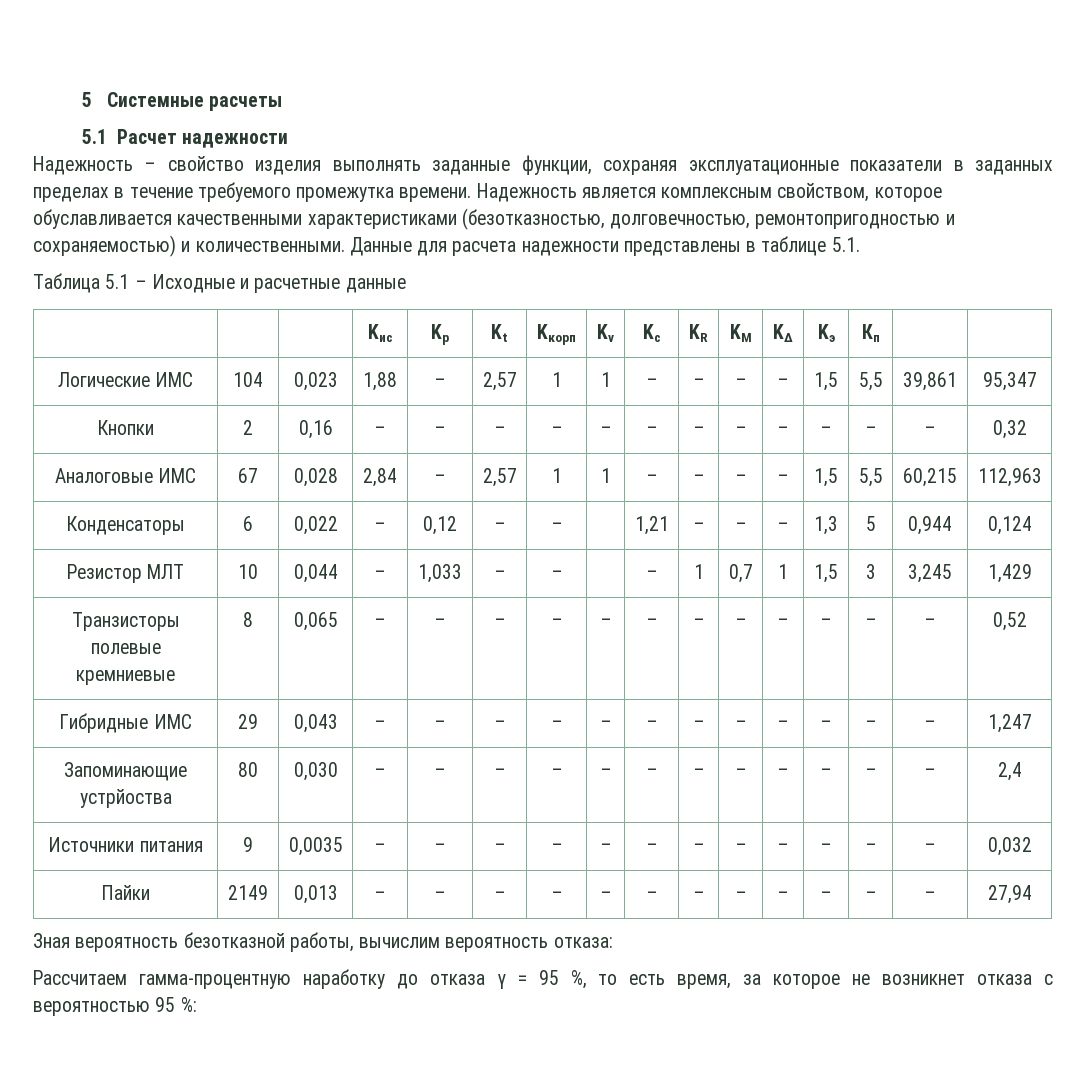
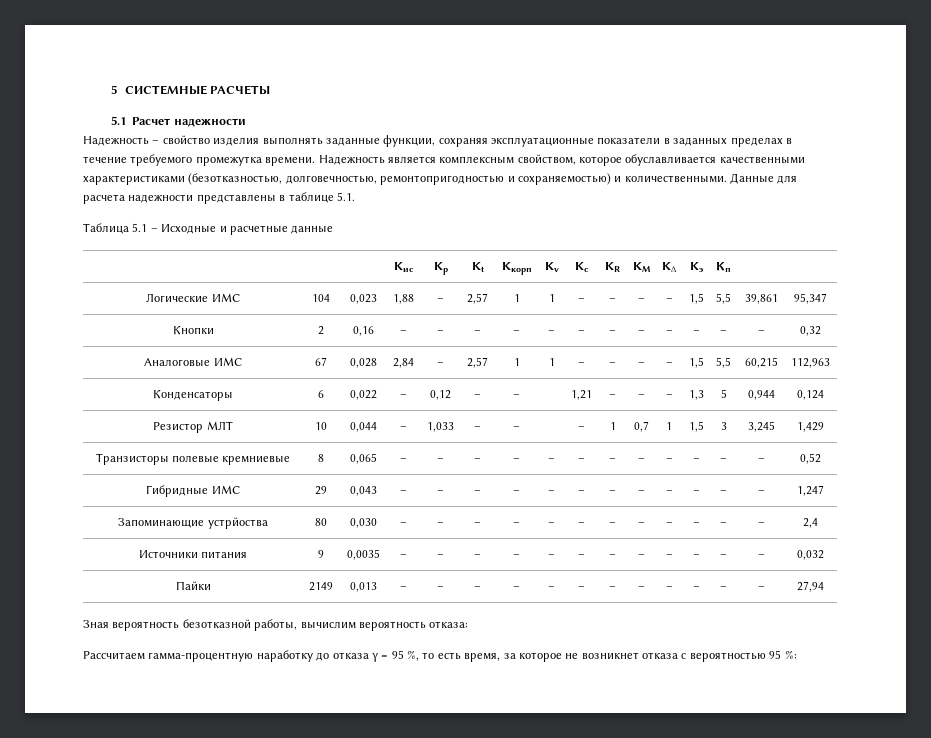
[82,92,282,111] 5 Системные расчеты -> [110,85,271,95] 5 СИСТЕМНЫЕ РАСЧЕТЫ

